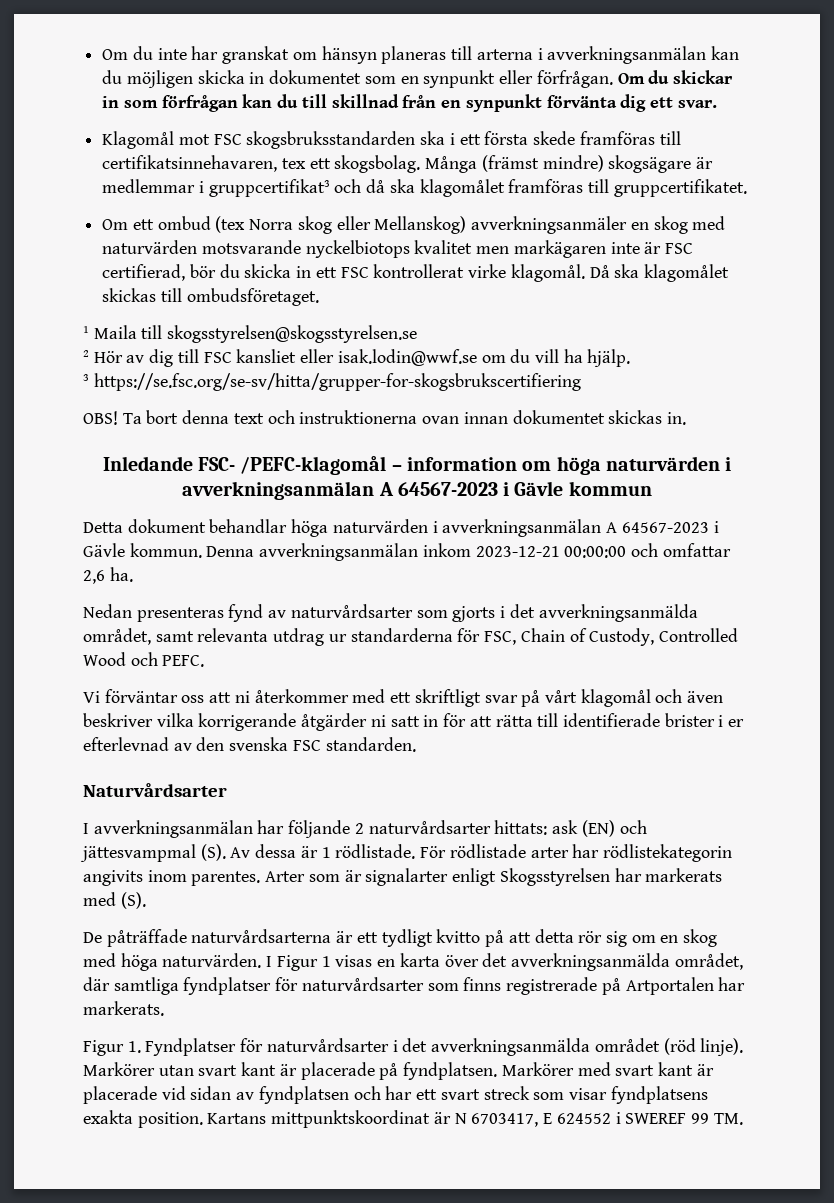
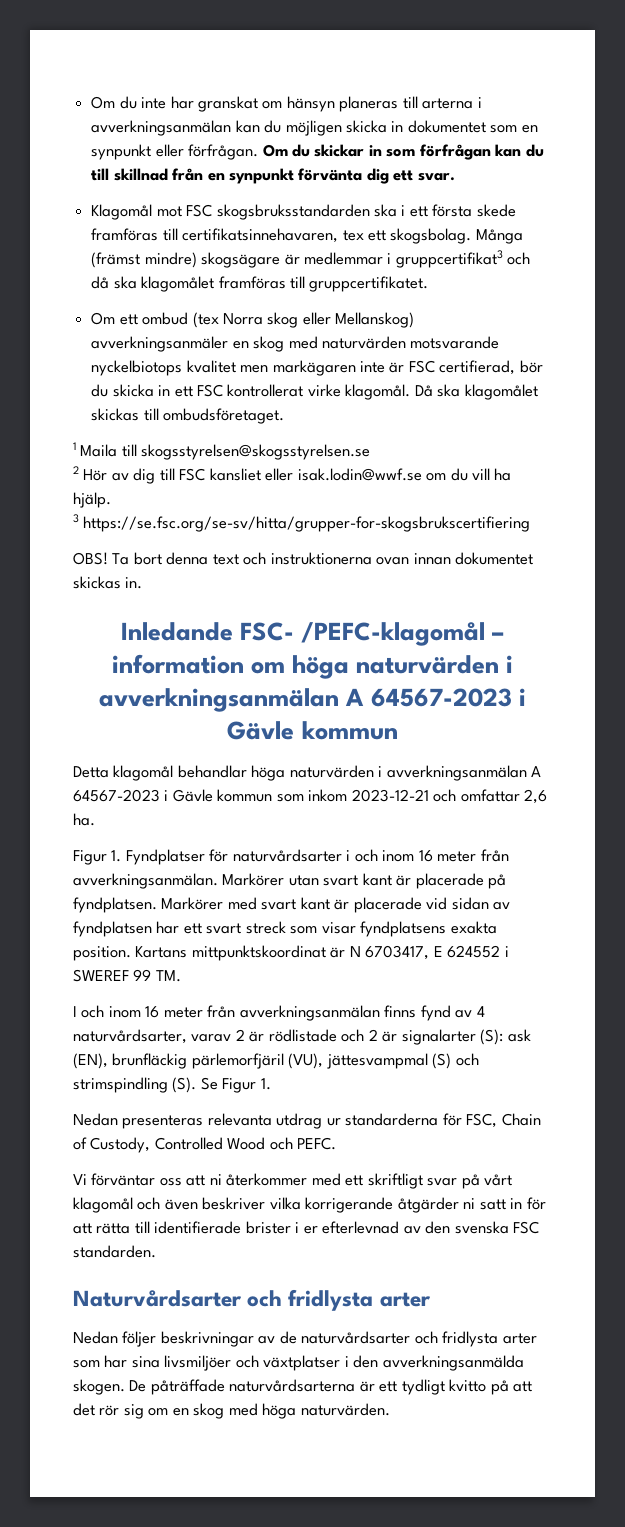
[127,519,206,533] dokument -> [113,765,174,781] klagomål
[129,543,419,561] kommun. Denna avverkningsanmälan -> [217,789,304,802] kommun som
[564,546,627,558] 00:00:00 -> (429, 795) none
[83,604,698,622] [83,628,194,645] Nedan presenteras fynd av naturvårdsarter som gjorts i det avverkningsanmälda området, samt -> [73,849,509,865] [73,873,507,889] [73,897,511,913] [73,921,497,937] [73,945,509,961] [73,969,181,982] [73,1005,485,1021] [73,1029,531,1045] [73,1053,479,1069] [73,1077,271,1093] [73,1113,204,1129] Figur 1. Fyndplatser för naturvårdsarter i och inom 16 meter från avverkningsanmälan. Markörer utan svart kant är placerade på fyndplatsen. Markörer med svart kant är placerade vid sidan av fyndplatsen har ett svart streck som visar fyndplatsens exakta position. Kartans mittpunktskoordinat är N 6703417, E 624552 i SWEREF 99 TM. // I och inom 16 meter från avverkningsanmälan finns fynd av 4 naturvårdsarter, varav 2 är rödlistade och 2 är signalarter (S): ask (EN), brunfläckig pärlemorfjäril (VU), jättesvampmal (S) och strimspindling (S). Se Figur 1. // Nedan presenteras
[83,820,647,838] [80,844,732,862] [83,868,723,886] [83,892,146,909] // I avverkningsanmälan har följande 2 naturvårdsarter hittats: ask (EN) och jättesvampmal (S). Av dessa är 1 rödlistade. För rödlistade arter har rödlistekategorin angivits inom parentes. Arter som är signalarter enligt Skogsstyrelsen har markerats med (S). // -> [247,1289,431,1311] [73,1331,537,1347] [73,1355,524,1371] [73,1379,125,1395] och fridlysta arter // Nedan följer beskrivningar av de naturvårdsarter och fridlysta arter som har sina livsmiljöer och växtplatser i den avverkningsanmälda skogen.
[534,929,574,943] detta -> [73,1403,95,1416] det
[266,953,743,971] [83,977,746,995] [83,1001,164,1016] [83,1038,744,1056] [83,1062,714,1080] [83,1086,708,1104] [83,1110,743,1128] I Figur 1 visas en karta över det avverkningsanmälda området, där samtliga fyndplatser för naturvårdsarter som finns registrerade på Artportalen har markerats. // Figur 1. Fyndplatser för naturvårdsarter i det avverkningsanmälda området (röd linje). Markörer utan svart kant är placerade på fyndplatsen. Markörer med svart kant är placerade vid sidan av fyndplatsen och har ett svart streck som visar fyndplatsens exakta position. Kartans mittpunktskoordinat är N 6703417, E 624552 i SWEREF 99 TM. -> (390, 1409) none

